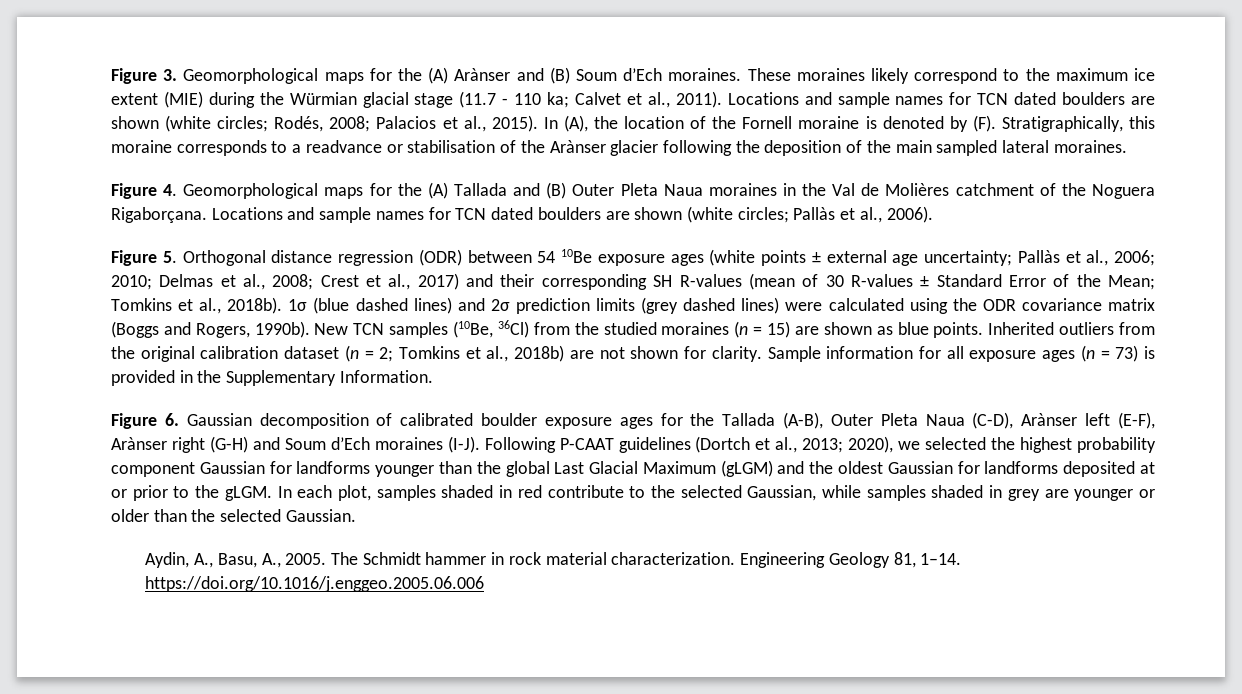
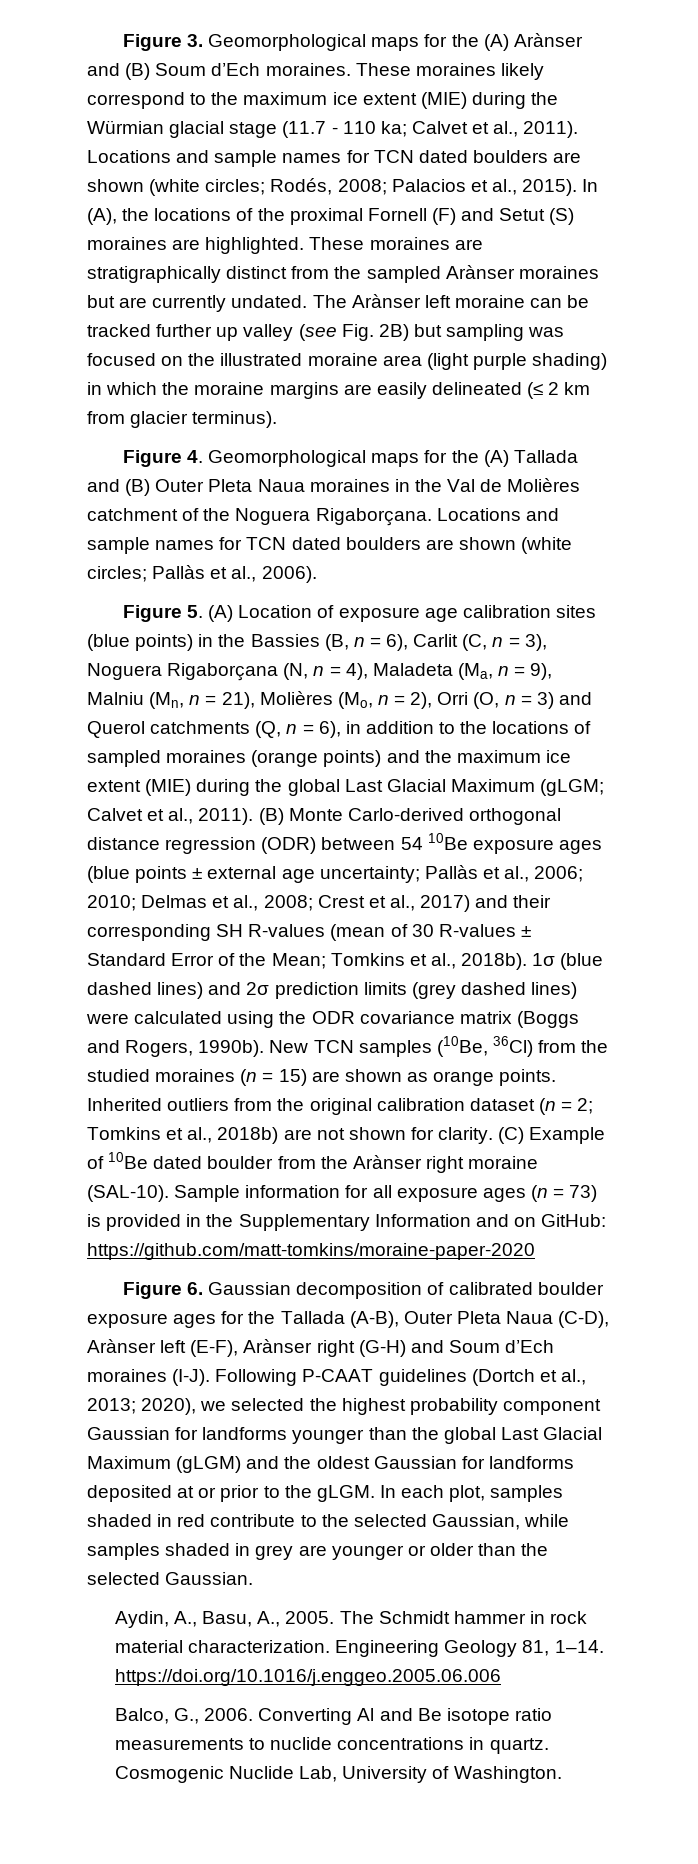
[624,115,1155,132] [111,140,1127,156] location of the Fornell moraine is denoted by (F). Stratigraphically, this moraine corresponds to a readvance or stabilisation of the Arànser glacier following the deposition of the main sampled lateral moraines. -> [154,208,575,225] [87,237,483,254] [87,265,599,283] [87,294,590,312] [87,324,565,341] [87,353,608,370] [87,382,591,399] [87,411,278,428] locations of the proximal Fornell (F) and Setut (S) moraines are highlighted. These moraines are stratigraphically distinct from the sampled Arànser moraines but are currently undated. The Arànser left moraine can be tracked further up valley (see Fig. 2B) but sampling was focused on the illustrated moraine area (light purple shading) in which the moraine margins are easily delineated (≤ 2 km from glacier terminus).
[182,250,266,266] Orthogonal -> [208,605,596,622] [87,634,547,651] [87,663,553,681] [87,691,592,709] [87,721,592,738] [87,750,571,767] [87,779,605,796] [87,808,561,825] (A) Location of exposure age calibration sites (blue points) in the Bassies (B, n = 6), Carlit (C, n = 3), Noguera Rigaborçana (N, n = 4), Maladeta (Ma, n = 9), Malniu (Mn, n = 21), Molières (Mo, n = 2), Orri (O, n = 3) and Querol catchments (Q, n = 6), in addition to the locations of sampled moraines (orange points) and the maximum ice extent (MIE) during the global Last Glacial Maximum (gLGM; Calvet et al., 2011). (B) Monte Carlo-derived orthogonal
[709,249,756,266] (white -> [87,866,130,883] (blue
[897,322,929,335] blue -> [433,1071,495,1086] orange
(762, 354) none -> [498,1127,606,1144] [87,1152,539,1173] [87,1185,169,1202] (C) Example of 10Be dated boulder from the Arànser right moraine (SAL-10).
[339,370,433,383] Information. -> [374,1214,607,1227] [87,1243,535,1260] Information and on GitHub: https://github.com/matt-tomkins/moraine-paper-2020
(485, 584) none -> [114,1708,552,1725] [114,1737,549,1754] [114,1766,562,1783] // Balco, G., 2006. Converting Al and Be isotope ratio measurements to nuclide concentrations in quartz. Cosmogenic Nuclide Lab, University of Washington.

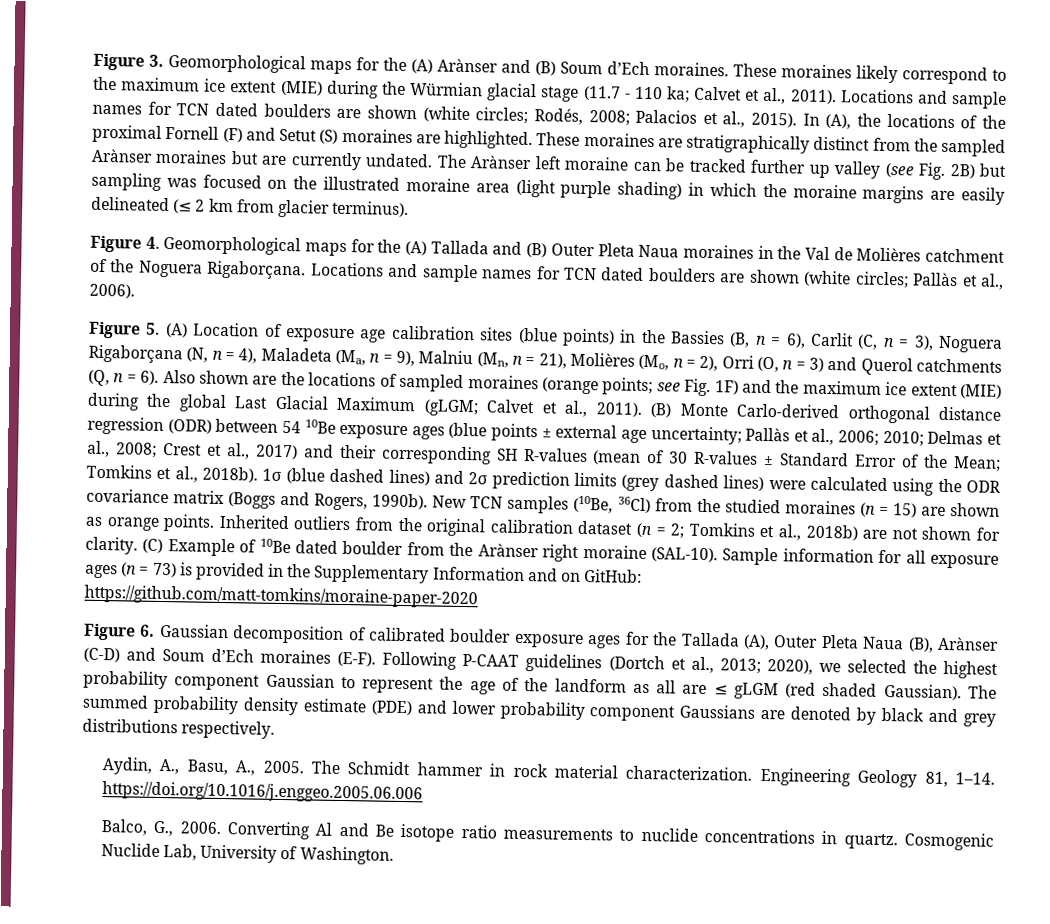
[318,721,456,738] 6), in addition to -> [140,369,278,385] 6). Also shown are
[323,750,382,767] points) -> [602,377,739,397] points; see Fig. 1F)
[349,1311,610,1328] [87,1339,406,1357] (A-B), Outer Pleta Naua (C-D), Arànser left (E-F), Arànser right (G-H) -> [742,634,999,653] [83,647,120,663] (A), Outer Pleta Naua (B), Arànser (C-D)
[172,1369,211,1386] (I-J). -> [337,651,377,667] (E-F).
[175,1427,603,1444] [87,1456,574,1473] [87,1485,564,1502] [87,1514,570,1530] [87,1543,549,1560] [87,1572,254,1585] for landforms younger than the global Last Glacial Maximum (gLGM) and the oldest Gaussian for landforms deposited at or prior to the gLGM. In each plot, samples shaded in red contribute to the selected Gaussian, while samples shaded in grey are younger or older than the selected Gaussian. -> [340,676,998,701] [82,694,996,727] [82,718,276,739] to represent the age of the landform as all are ≤ gLGM (red shaded Gaussian). The summed probability density estimate (PDE) and lower probability component Gaussians are denoted by black and grey distributions respectively.

